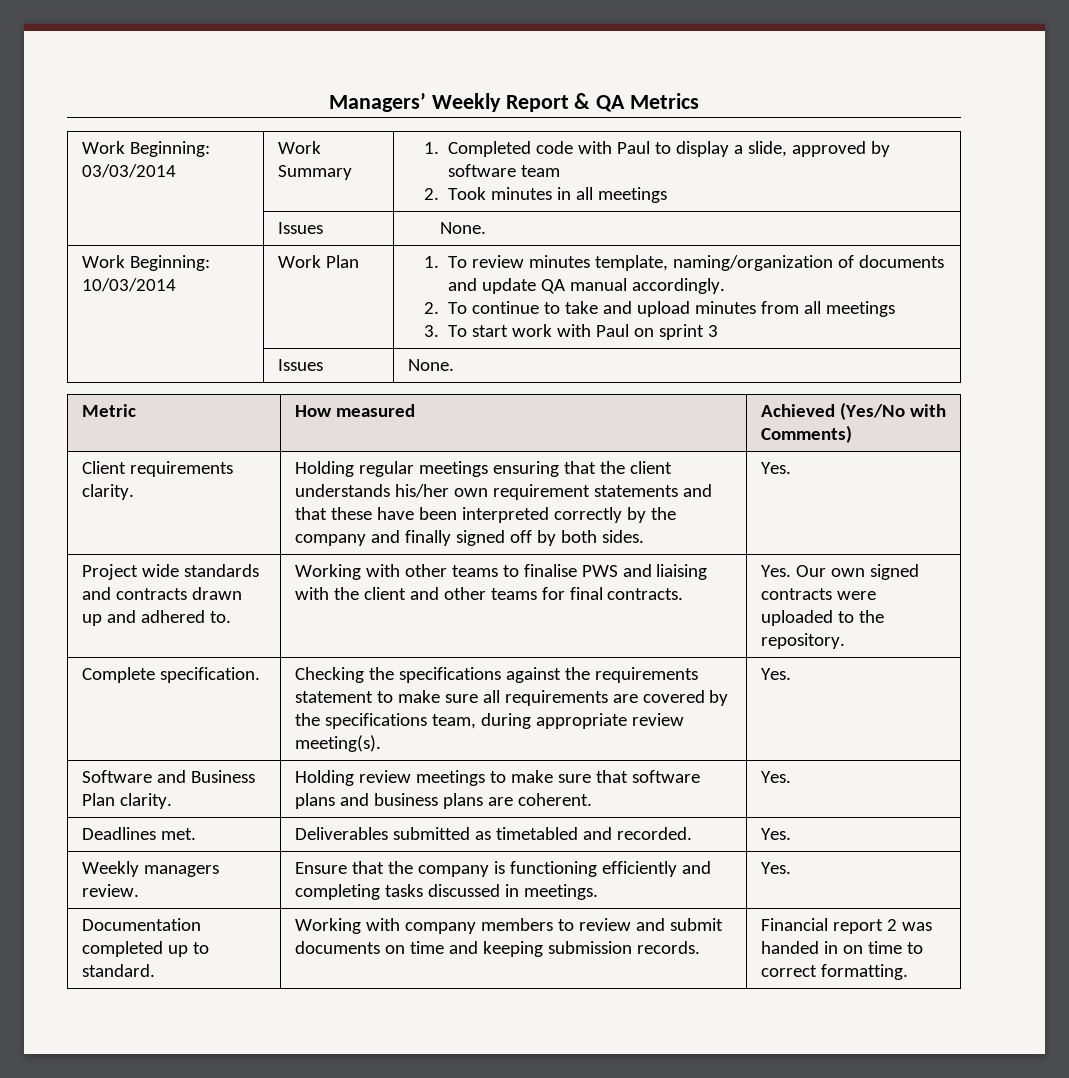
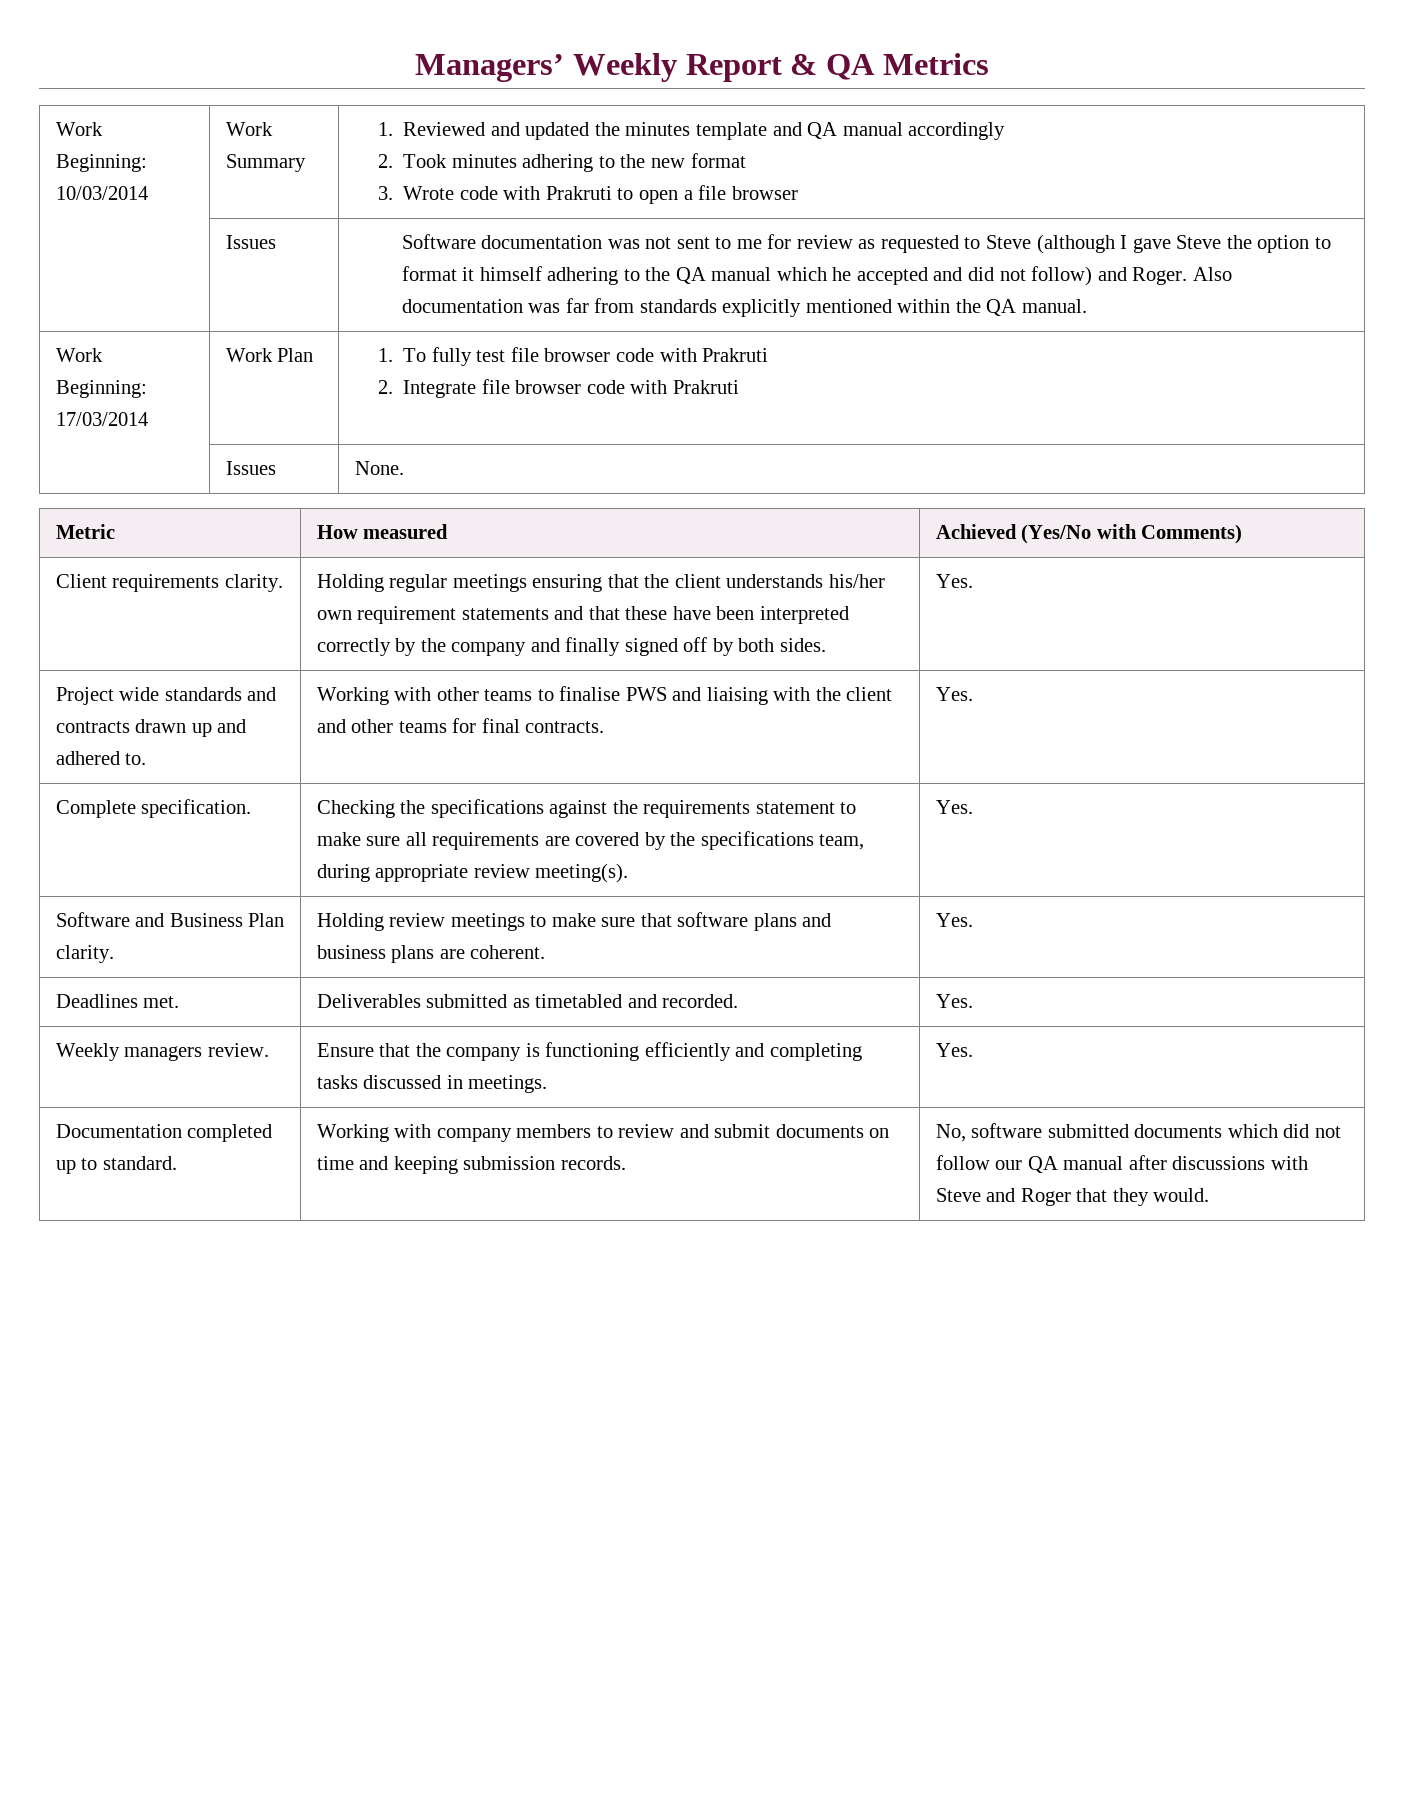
[81,164,176,178] 03/03/2014 -> [55,186,148,200] 10/03/2014
[447,141,890,157] [447,164,560,177] [423,187,667,203] [277,222,323,234] [439,222,486,234] [81,255,210,271] [81,278,176,292] Completed code with Paul to display a slide, approved by software team // 2. Took minutes in all meetings // | Issues | None. // Work Beginning: 10/03/2014 -> [403,122,1006,140] [378,153,746,172] [378,185,798,204] [225,235,276,249] [401,234,1331,254] [401,266,1232,286] [401,298,1087,317] [55,348,103,362] [55,380,147,398] [55,412,148,426] Reviewed and updated the minutes template and QA manual accordingly // 2. Took minutes adhering to the new format // 3. Wrote code with Prakruti to open a file browser // | Issues | Software documentation was not sent to me for review as requested to Steve (although I gave Steve the option to format it himself adhering to the QA manual which he accepted and did not follow) and Roger. Also documentation was far from standards explicitly mentioned within the QA manual. // Work Beginning: 17/03/2014
[471,255,944,271] [447,278,725,294] [423,301,895,317] [423,324,718,340] review minutes template, naming/organization of documents and update QA manual accordingly. // 2. To continue to take and upload minutes from all meetings // 3. To start work with Paul on sprint 3 -> [431,347,769,366] [378,379,739,398] fully test file browser code with Prakruti // 2. Integrate file browser code with Prakruti
[795,564,919,580] [760,588,876,600] [760,610,884,626] [760,633,845,649] Our own signed contracts were uploaded to the repository. -> (973, 694) none
[760,918,932,934] [760,941,923,954] [760,964,908,980] Financial report 2 was handed in on time to correct formatting. -> [935,1123,1341,1142] [935,1155,1308,1173] [935,1188,1210,1206] No, software submitted documents which did not follow our QA manual after discussions with Steve and Roger that they would.

